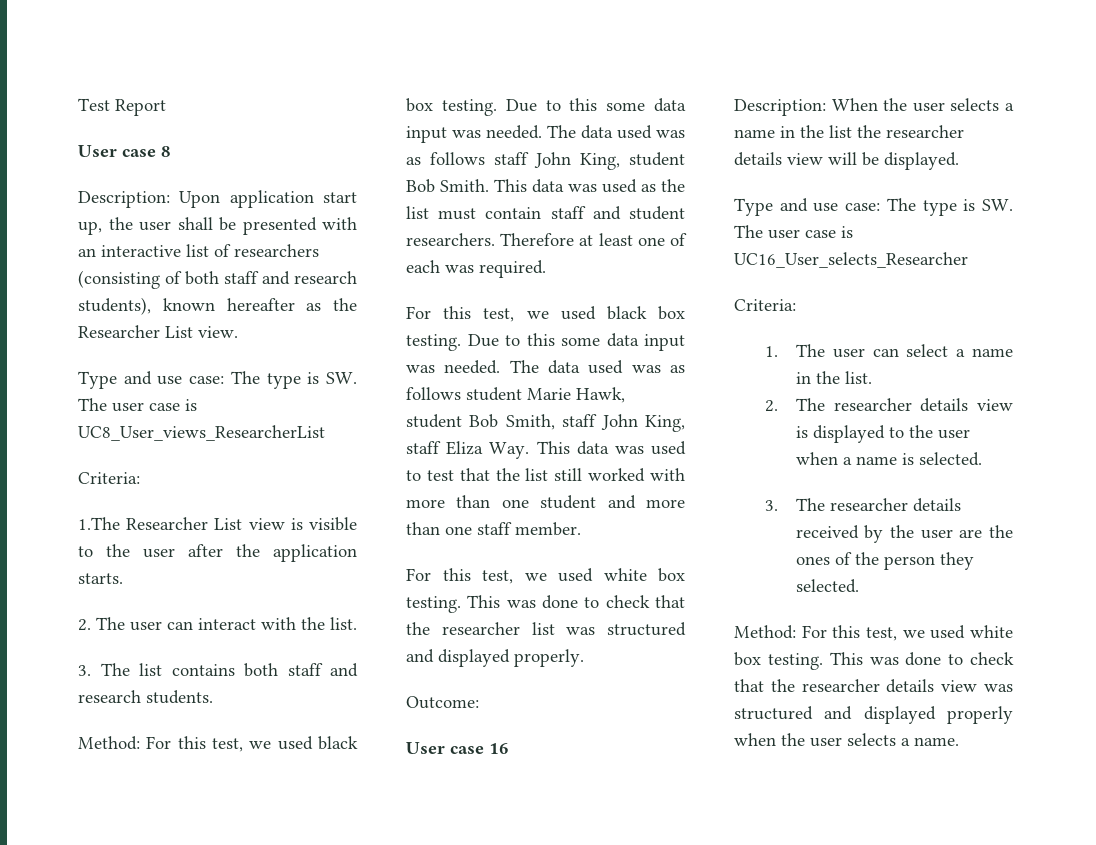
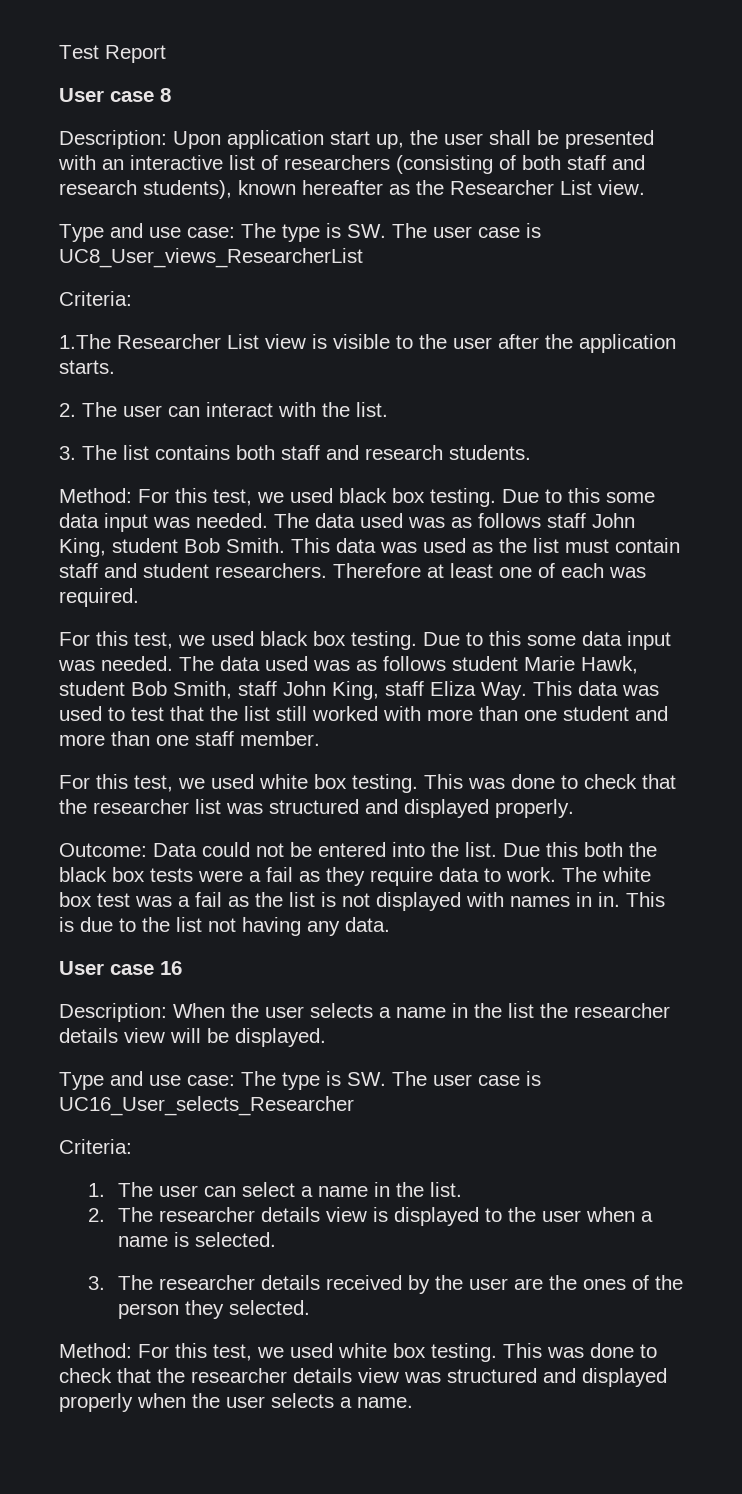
(479, 702) none -> [153,842,657,857] [59,867,651,886] [59,892,665,911] [59,917,390,936] Data could not be entered into the list. Due this both the black box tests were a fail as they require data to work. The white box test was a fail as the list is not displayed with names in in. This is due to the list not having any data.

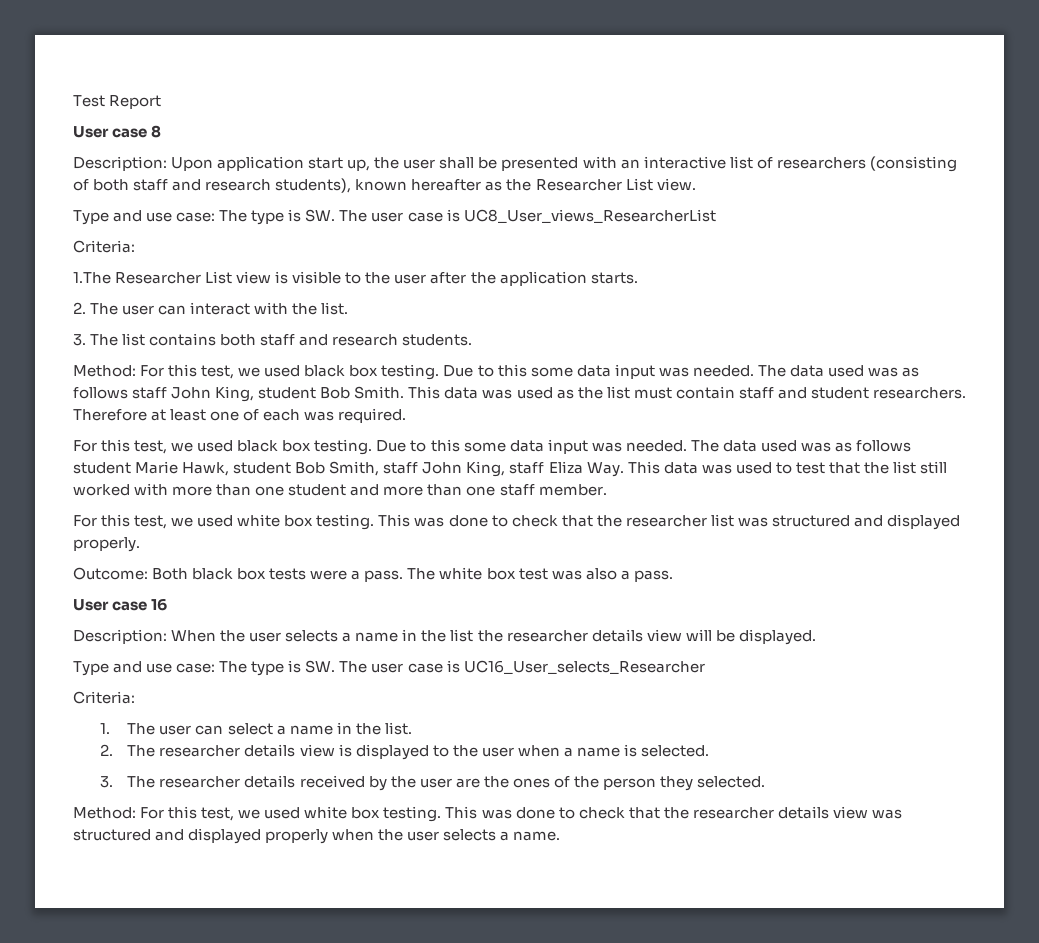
[153,842,657,857] Data could not be entered into the list. Due this both the -> [152,568,189,580] Both
[266,867,556,886] fail as they require data to work. -> [364,570,404,582] pass.
[178,892,665,911] [59,917,390,936] a fail as the list is not displayed with names in in. This is due to the list not having any data. -> [585,568,673,582] also a pass.

